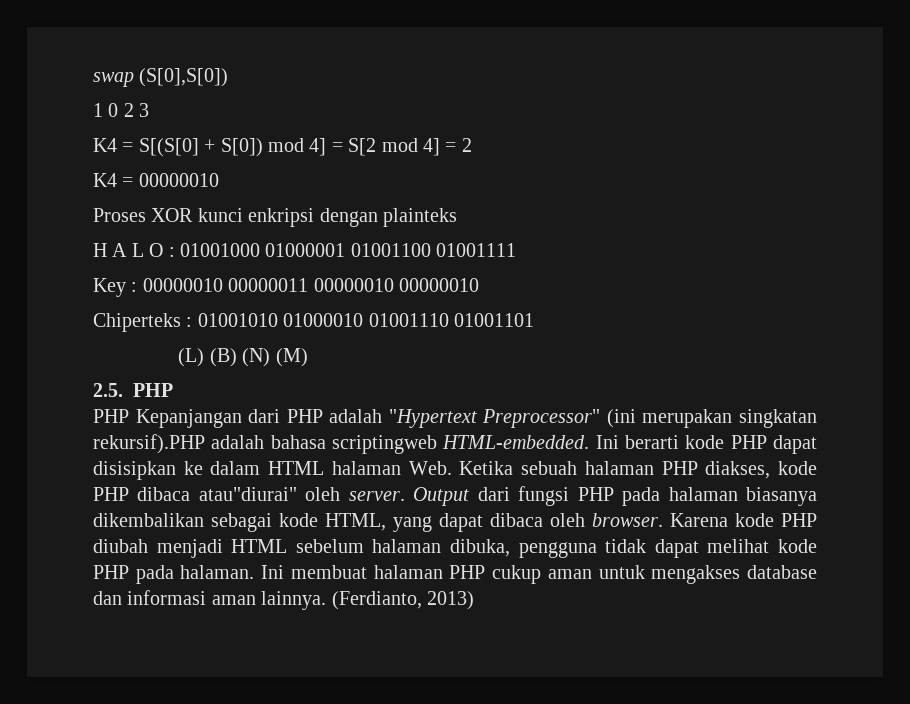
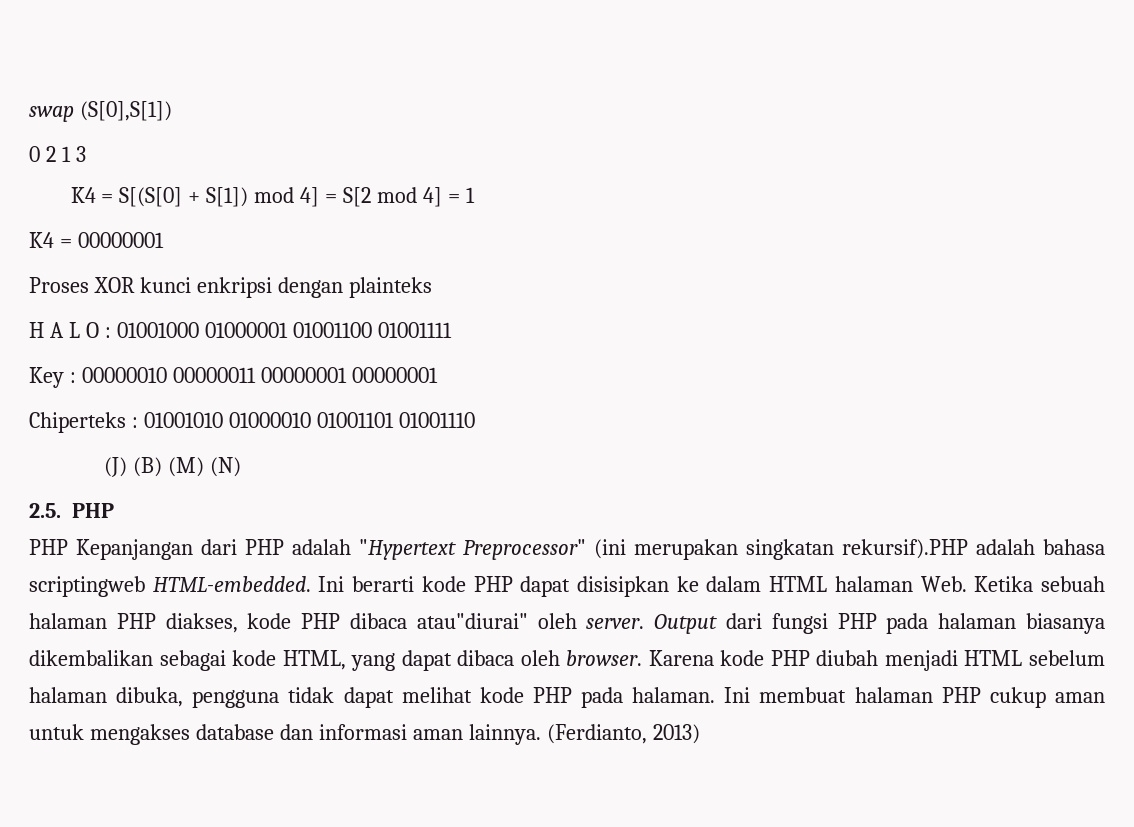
[139,68,229,87] [93,103,103,117] (S[0],S[0]) // 1 -> [79,101,172,121] (S[0],S[1]) //
(134, 110) none -> [61,146,71,162] 1
[220,138,263,157] S[0]) -> [206,187,249,207] S[1])
[461,138,472,152] [93,173,219,187] 2 // K4 = 00000010 -> [465,187,475,203] [29,232,164,248] 1 // K4 = 00000001
[313,278,479,292] 00000010 00000010 -> [260,367,438,383] 00000001 00000001
(364, 320) none -> [316,412,394,428] 01001101
[454,313,534,327] [178,348,237,367] 01001101 // (L) (B) -> [104,457,204,477] // (J) (B) (M)
[275,348,308,367] (M) -> (241, 467) none

